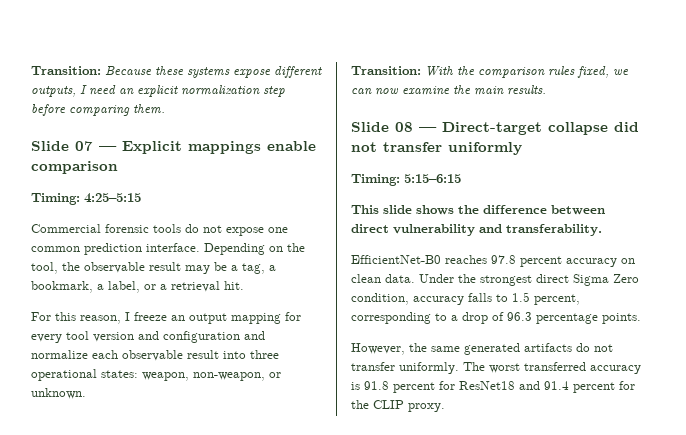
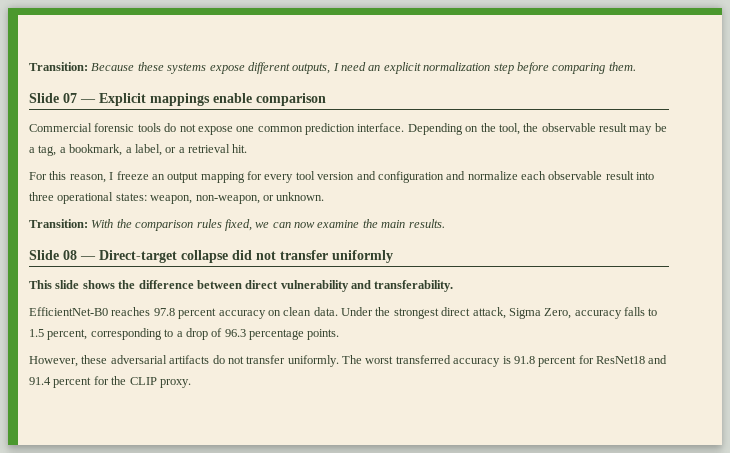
[31,193,141,205] // Timing: 4:25–5:15 -> (326, 99) none
[351,174,461,186] // Timing: 5:15–6:15 -> (393, 256) none
[573,274,639,286] [351,293,409,305] Sigma Zero condition, -> [472,307,572,319] attack, Sigma Zero,
[409,343,520,355] the same generated -> [81,355,167,364] these adversarial

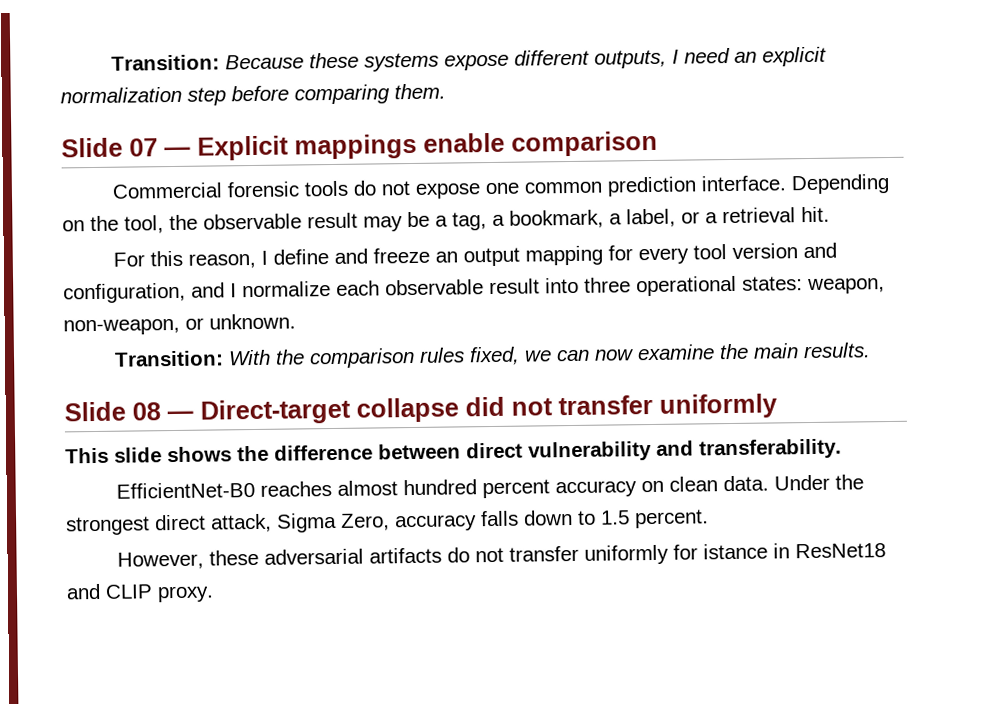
(114, 176) none -> [272,248,368,265] define and
[377,171,466,183] configuration and -> [63,282,237,304] configuration, and I
[153,308,175,316] 97.8 -> [336,479,477,496] almost hundred
(645, 311) none -> [523,510,573,526] down
[47,328,340,340] percent, corresponding to a drop of 96.3 percentage points. -> [634,509,709,529] percent.
[287,355,668,367] [29,376,127,388] uniformly. The worst transferred accuracy is 91.8 percent for ResNet18 and 91.4 percent for the -> [583,543,886,565] [66,583,101,600] uniformly for istance in ResNet18 and

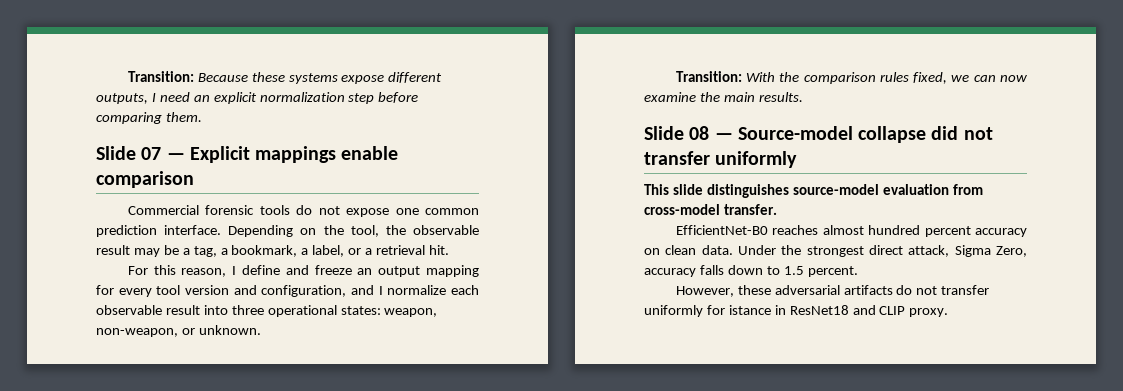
[200,398,351,425] Direct-target -> [737,126,853,140] Source-model
[167,438,842,463] shows the difference between direct vulnerability and transferability. -> [706,184,983,198] [644,204,777,215] distinguishes source-model evaluation from cross-model transfer.

